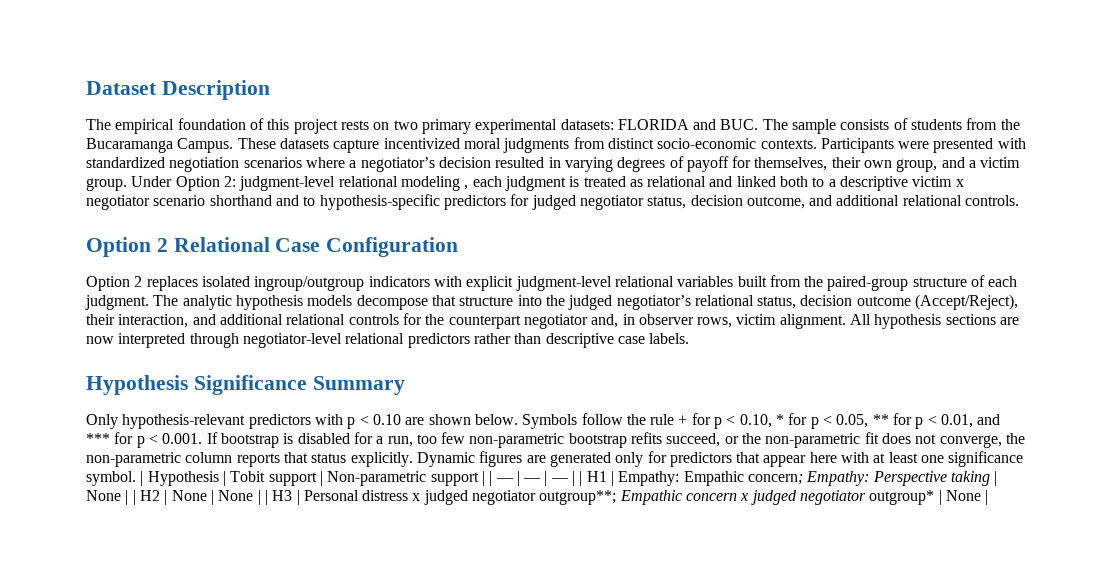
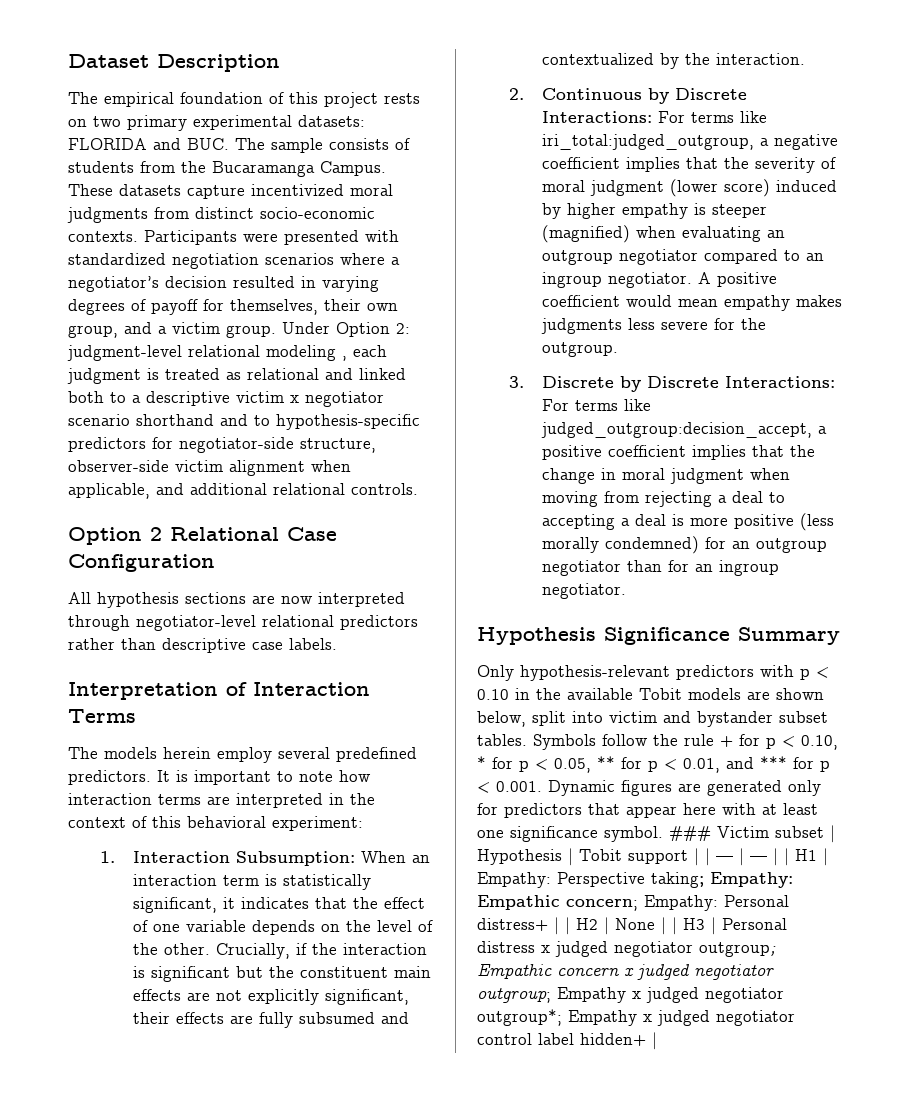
[531,195,805,210] judged negotiator status, decision outcome, -> [179,437,376,453] [68,460,351,476] [68,483,150,499] negotiator-side structure, observer-side victim alignment when applicable,
[86,275,1018,291] [85,294,1019,310] [86,313,846,329] Option 2 replaces isolated ingroup/outgroup indicators with explicit judgment-level relational variables built from the paired-group structure of each judgment. The analytic hypothesis models decompose that structure into the judged negotiator’s relational status, decision outcome (Accept/Reject), their interaction, and additional relational controls for the counterpart negotiator and, in observer rows, victim alignment. -> (215, 563) none
(690, 338) none -> [68,682,370,700] [68,709,136,723] [68,747,417,763] [68,770,371,785] [68,793,375,808] [68,816,363,831] [100,851,430,866] [132,874,371,890] [132,897,425,913] [132,920,433,935] [132,943,427,959] [132,966,431,982] [132,989,409,1005] [132,1012,409,1028] [541,53,805,69] [509,88,747,104] [541,111,767,123] [541,134,838,150] [541,157,836,173] [541,179,837,197] [541,203,767,219] [541,225,785,243] [541,249,824,265] [541,272,777,288] [541,295,842,311] [540,318,766,334] [541,342,618,357] [509,376,835,392] [541,399,651,411] [540,422,827,438] [541,445,815,460] [541,468,790,484] [541,491,785,507] [541,513,834,531] [541,536,827,554] [541,560,779,576] [541,583,626,599] // Interpretation of Interaction Terms // The models herein employ several predefined predictors. It is important to note how interaction terms are interpreted in the context of this behavioral experiment: // 1. Interaction Subsumption: When an interaction term is statistically significant, it indicates that the effect of one variable depends on the level of the other. Crucially, if the interaction is significant but the constituent main effects are not explicitly significant, their effects are fully subsumed and contextualized by the interaction. // 2. Continuous by Discrete Interactions: For terms like iri_total:judged_outgroup, a negative coefficient implies that the severity of moral judgment (lower score) induced by higher empathy is steeper (magnified) when evaluating an outgroup negotiator compared to an ingroup negotiator. A positive coefficient would mean empathy makes judgments less severe for the outgroup. // 3. Discrete by Discrete Interactions: For terms like judged_outgroup:decision_accept, a positive coefficient implies that the change in moral judgment when moving from rejecting a deal to accepting a deal is more positive (less morally condemned) for an outgroup negotiator than for an ingroup negotiator.
[405,414,518,425] are shown below. -> [515,688,824,700] [477,711,828,727] [477,734,527,746] in the available Tobit models are shown below, split into victim and bystander subset tables.
[206,432,1026,448] [86,452,413,467] If bootstrap is disabled for a run, too few non-parametric bootstrap refits succeed, or the non-parametric fit does not converge, the non-parametric column reports that status explicitly. -> (542, 786) none
(136, 478) none -> [669,826,824,841] ### Victim subset
[327,471,514,486] Non-parametric support | | — -> (699, 857) none
[683,471,998,486] [86,490,121,501] Empathic concern; Empathy: Perspective taking | None -> [557,872,793,888] [477,895,789,911] [477,918,548,931] Perspective taking; Empathy: Empathic concern; Empathy: Personal distress+
[218,490,261,505] None | -> (666, 926) none
[539,490,617,505] outgroup**; -> [699,942,776,957] outgroup;
[869,490,982,505] outgroup* | None -> [477,987,784,1003] [477,1009,795,1026] [477,1033,646,1046] outgroup; Empathy x judged negotiator outgroup*; Empathy x judged negotiator control label hidden+

